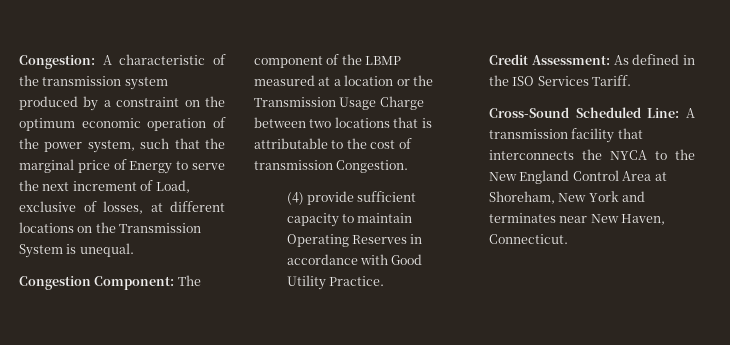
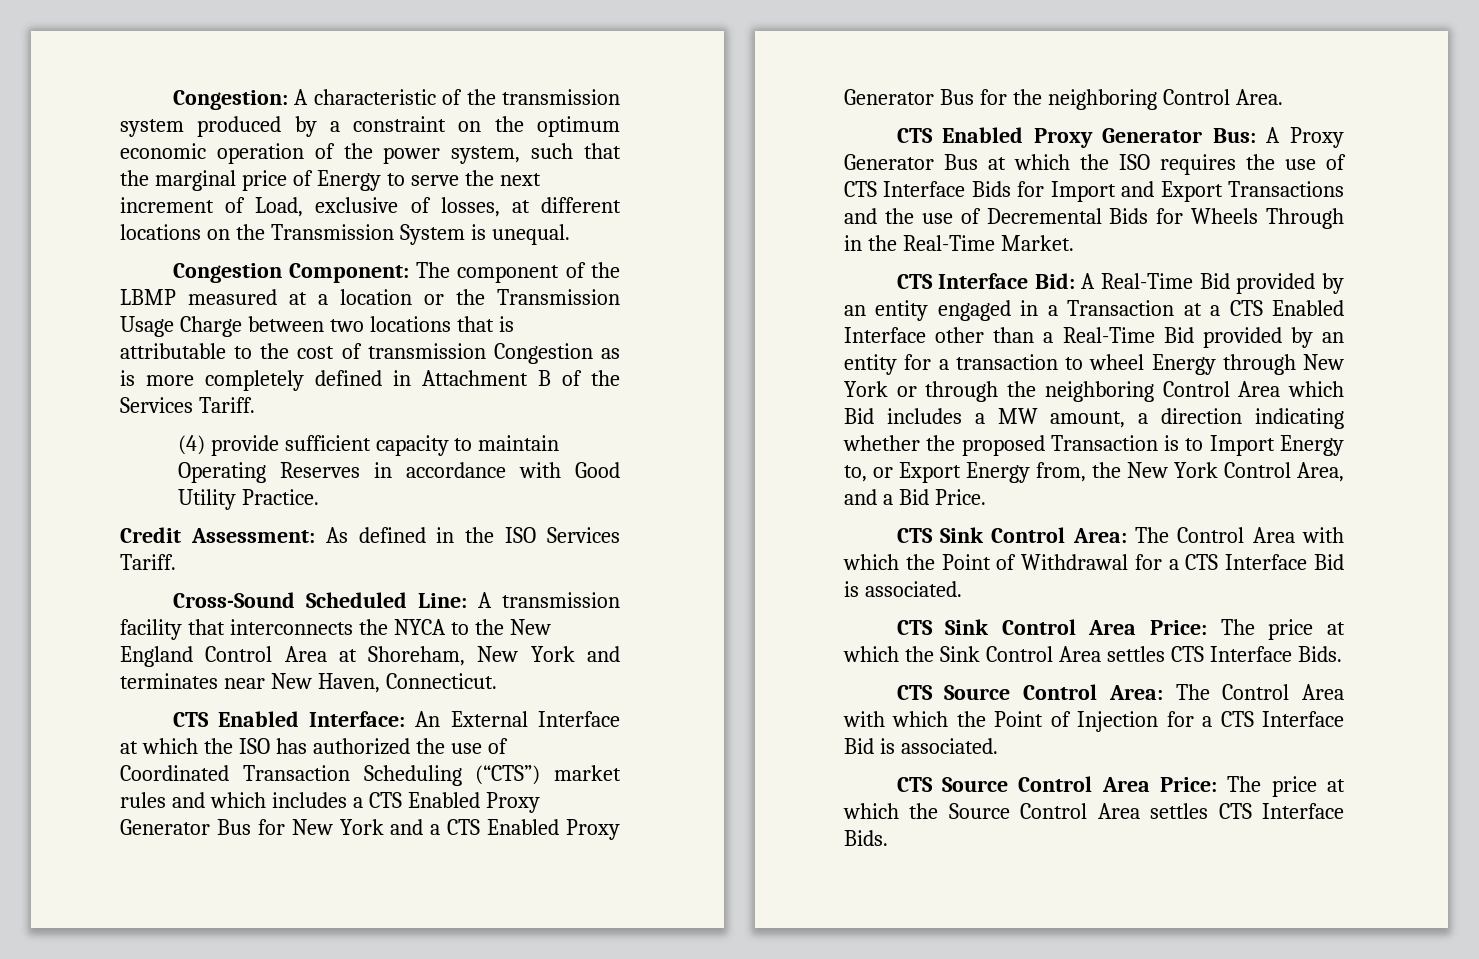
[336,160,409,173] Congestion. -> [493,343,620,364] [120,370,620,391] [120,397,255,413] Congestion as is more completely defined in Attachment B of the Services Tariff.
(568, 239) none -> [172,711,620,727] [120,738,508,755] [120,765,621,786] [120,792,540,813] [120,819,621,840] [844,89,1283,110] [896,127,1344,148] [844,154,1346,175] [844,181,1344,202] [844,208,1344,229] [844,235,1074,251] [896,273,1344,294] [844,300,1344,321] [844,327,1344,348] [844,354,1344,375] [844,381,1344,402] [844,408,1344,429] [843,435,1344,456] [844,462,1344,483] [844,489,986,505] [896,527,1344,543] [843,554,1344,570] [844,581,962,597] [896,619,1345,640] [843,646,1342,662] [896,684,1344,700] [843,711,1344,732] [844,738,998,754] [896,776,1345,797] [843,803,1344,819] [844,830,888,846] // CTS Enabled Interface: An External Interface at which the ISO has authorized the use of Coordinated Transaction Scheduling (“CTS”) market rules and which includes a CTS Enabled Proxy Generator Bus for New York and a CTS Enabled Proxy Generator Bus for the neighboring Control Area. // CTS Enabled Proxy Generator Bus: A Proxy Generator Bus at which the ISO requires the use of CTS Interface Bids for Import and Export Transactions and the use of Decremental Bids for Wheels Through in the Real-Time Market. // CTS Interface Bid: A Real-Time Bid provided by an entity engaged in a Transaction at a CTS Enabled Interface other than a Real-Time Bid provided by an entity for a transaction to wheel Energy through New York or through the neighboring Control Area which Bid includes a MW amount, a direction indicating whether the proposed Transaction is to Import Energy to, or Export Energy from, the New York Control Area, and a Bid Price. // CTS Sink Control Area: The Control Area with which the Point of Withdrawal for a CTS Interface Bid is associated. // CTS Sink Control Area Price: The price at which the Sink Control Area settles CTS Interface Bids. // CTS Source Control Area: The Control Area with which the Point of Injection for a CTS Interface Bid is associated. // CTS Source Control Area Price: The price at which the Source Control Area settles CTS Interface Bids.

